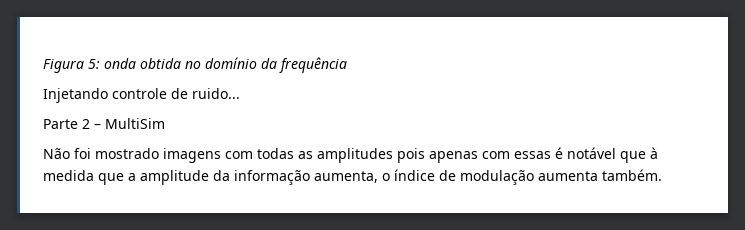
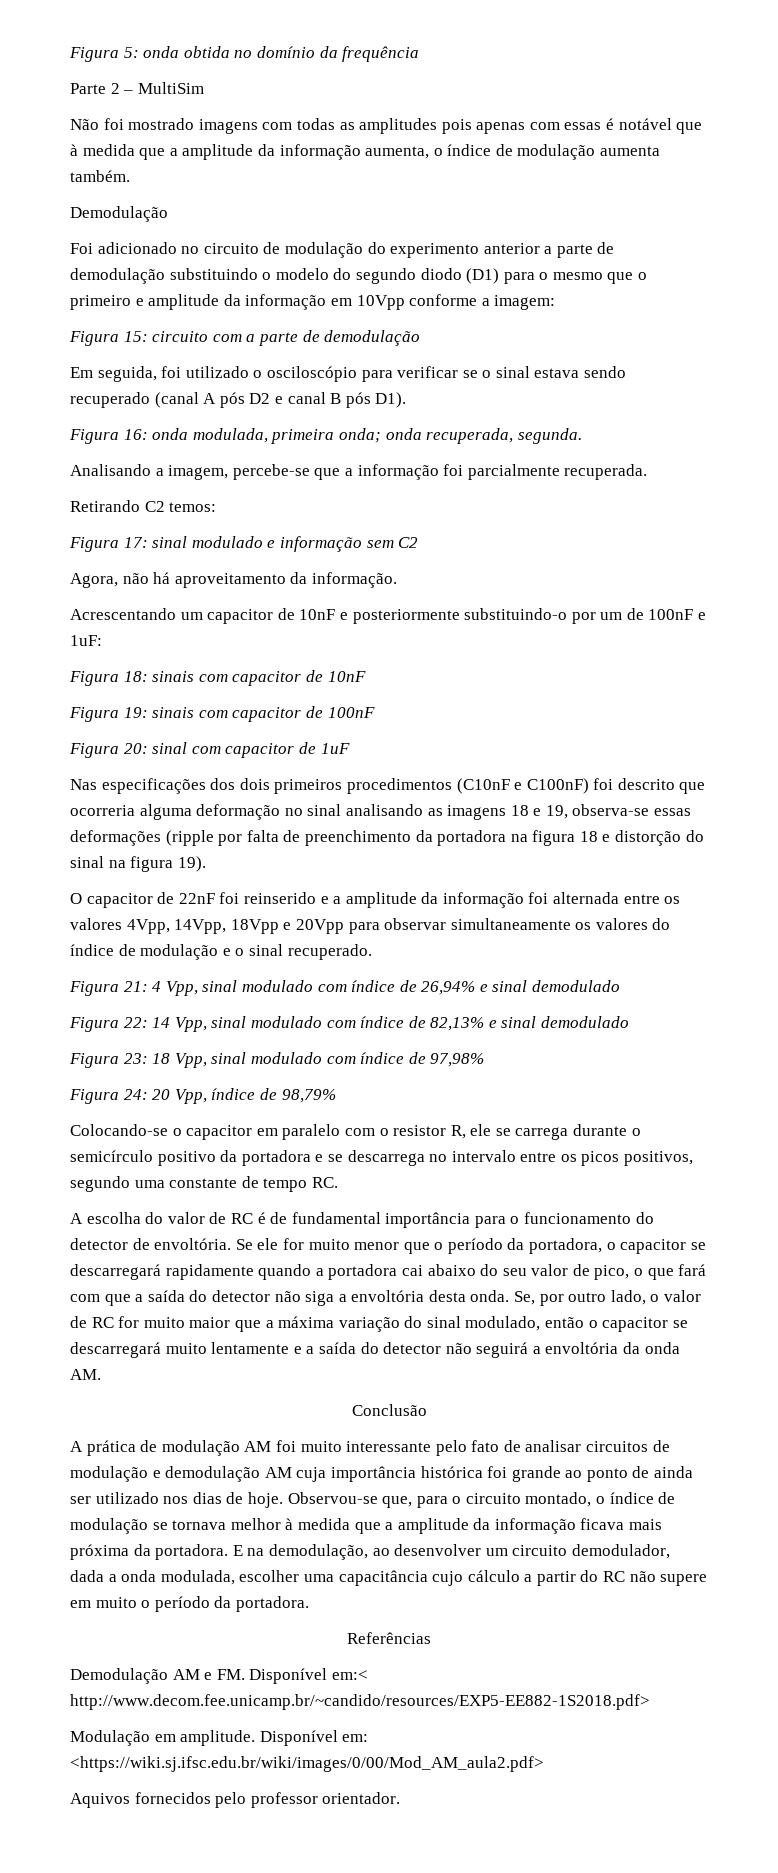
[43,88,240,103] // Injetando controle de ruido... -> (420, 54) none
(662, 175) none -> [70,206,168,222] [70,242,615,258] [70,268,648,284] [70,294,556,310] [69,330,421,346] [70,366,627,382] [70,392,407,408] [69,428,582,444] [70,464,648,480] [70,500,217,512] [69,536,419,552] [70,572,397,588] [70,608,707,624] [70,635,102,646] [69,670,366,686] [69,706,375,722] [69,742,350,758] [70,778,706,794] [70,804,692,820] [70,830,704,846] [70,856,206,872] [70,892,681,908] [70,918,671,934] [70,944,372,960] [69,980,621,996] [69,1016,630,1032] [69,1052,485,1068] [69,1088,336,1104] [70,1124,641,1140] [70,1150,694,1166] [70,1176,338,1192] [70,1212,654,1228] [70,1238,706,1254] [70,1264,707,1280] [70,1290,702,1306] [70,1316,688,1332] [70,1342,680,1358] [70,1369,101,1380] [351,1404,427,1416] [70,1440,670,1456] [70,1466,694,1482] [70,1492,676,1508] [70,1518,663,1534] [70,1544,670,1560] [70,1570,708,1586] [70,1596,309,1612] [347,1632,431,1644] [70,1668,368,1684] [70,1694,650,1710] [70,1730,369,1746] [70,1756,544,1772] [70,1792,401,1808] // Demodulação // Foi adicionado no circuito de modulação do experimento anterior a parte de demodulação substituindo o modelo do segundo diodo (D1) para o mesmo que o primeiro e amplitude da informação em 10Vpp conforme a imagem: // Figura 15: circuito com a parte de demodulação // Em seguida, foi utilizado o osciloscópio para verificar se o sinal estava sendo recuperado (canal A pós D2 e canal B pós D1). // Figura 16: onda modulada, primeira onda; onda recuperada, segunda. // Analisando a imagem, percebe-se que a informação foi parcialmente recuperada. // Retirando C2 temos: // Figura 17: sinal modulado e informação sem C2 // Agora, não há aproveitamento da informação. // Acrescentando um capacitor de 10nF e posteriormente substituindo-o por um de 100nF e 1uF: // Figura 18: sinais com capacitor de 10nF // Figura 19: sinais com capacitor de 100nF // Figura 20: sinal com capacitor de 1uF // Nas especificações dos dois primeiros procedimentos (C10nF e C100nF) foi descrito que ocorreria alguma deformação no sinal analisando as imagens 18 e 19, observa-se essas deformações (ripple por falta de preenchimento da portadora na figura 18 e distorção do sinal na figura 19). // O capacitor de 22nF foi reinserido e a amplitude da informação foi alternada entre os valores 4Vpp, 14Vpp, 18Vpp e 20Vpp para observar simultaneamente os valores do índice de modulação e o sinal recuperado. // Figura 21: 4 Vpp, sinal modulado com índice de 26,94% e sinal demodulado // Figura 22: 14 Vpp, sinal modulado com índice de 82,13% e sinal demodulado // Figura 23: 18 Vpp, sinal modulado com índice de 97,98% // Figura 24: 20 Vpp, índice de 98,79% // Colocando-se o capacitor em paralelo com o resistor R, ele se carrega durante o semicírculo positivo da portadora e se descarrega no intervalo entre os picos positivos, segundo uma constante de tempo RC. // A escolha do valor de RC é de fundamental importância para o funcionamento do detector de envoltória. Se ele for muito menor que o período da portadora, o capacitor se descarregará rapidamente quando a portadora cai abaixo do seu valor de pico, o que fará com que a saída do detector não siga a envoltória desta onda. Se, por outro lado, o valor de RC for muito maior que a máxima variação do sinal modulado, então o capacitor se descarregará muito lentamente e a saída do detector não seguirá a envoltória da onda AM. // Conclusão // A prática de modulação AM foi muito interessante pelo fato de analisar circuitos de modulação e demodulação AM cuja importância histórica foi grande ao ponto de ainda ser utilizado nos dias de hoje. Observou-se que, para o circuito montado, o índice de modulação se tornava melhor à medida que a amplitude da informação ficava mais próxima da portadora. E na demodulação, ao desenvolver um circuito demodulador, dada a onda modulada, escolher uma capacitância cujo cálculo a partir do RC não supere em muito o período da portadora. // Referências // Demodulação AM e FM. Disponível em:< http://www.decom.fee.unicamp.br/~candido/resources/EXP5-EE882-1S2018.pdf> // Modulação em amplitude. Disponível em: <https://wiki.sj.ifsc.edu.br/wiki/images/0/00/Mod_AM_aula2.pdf> // Aquivos fornecidos pelo professor orientador.

